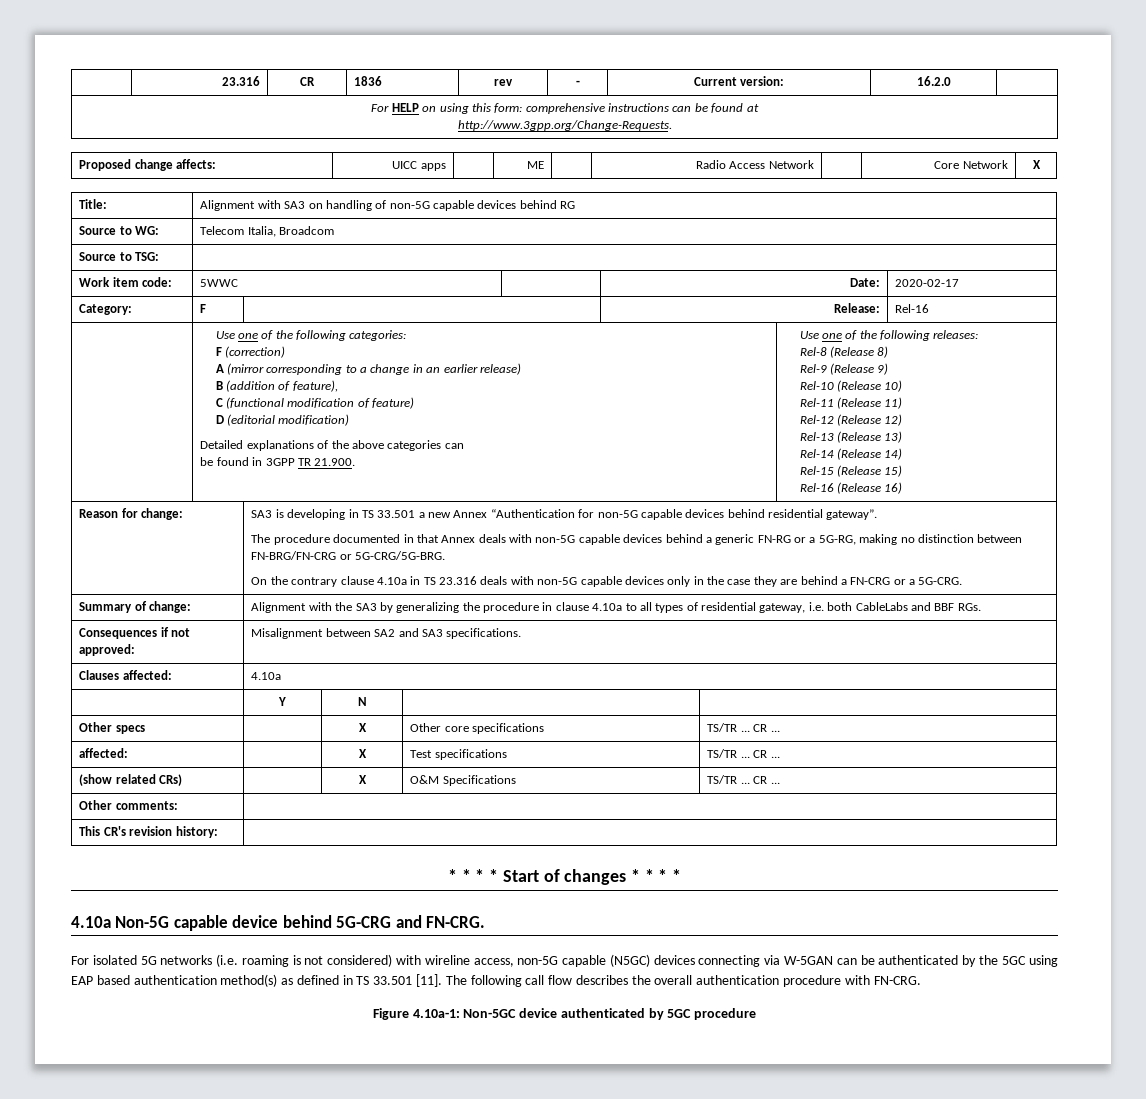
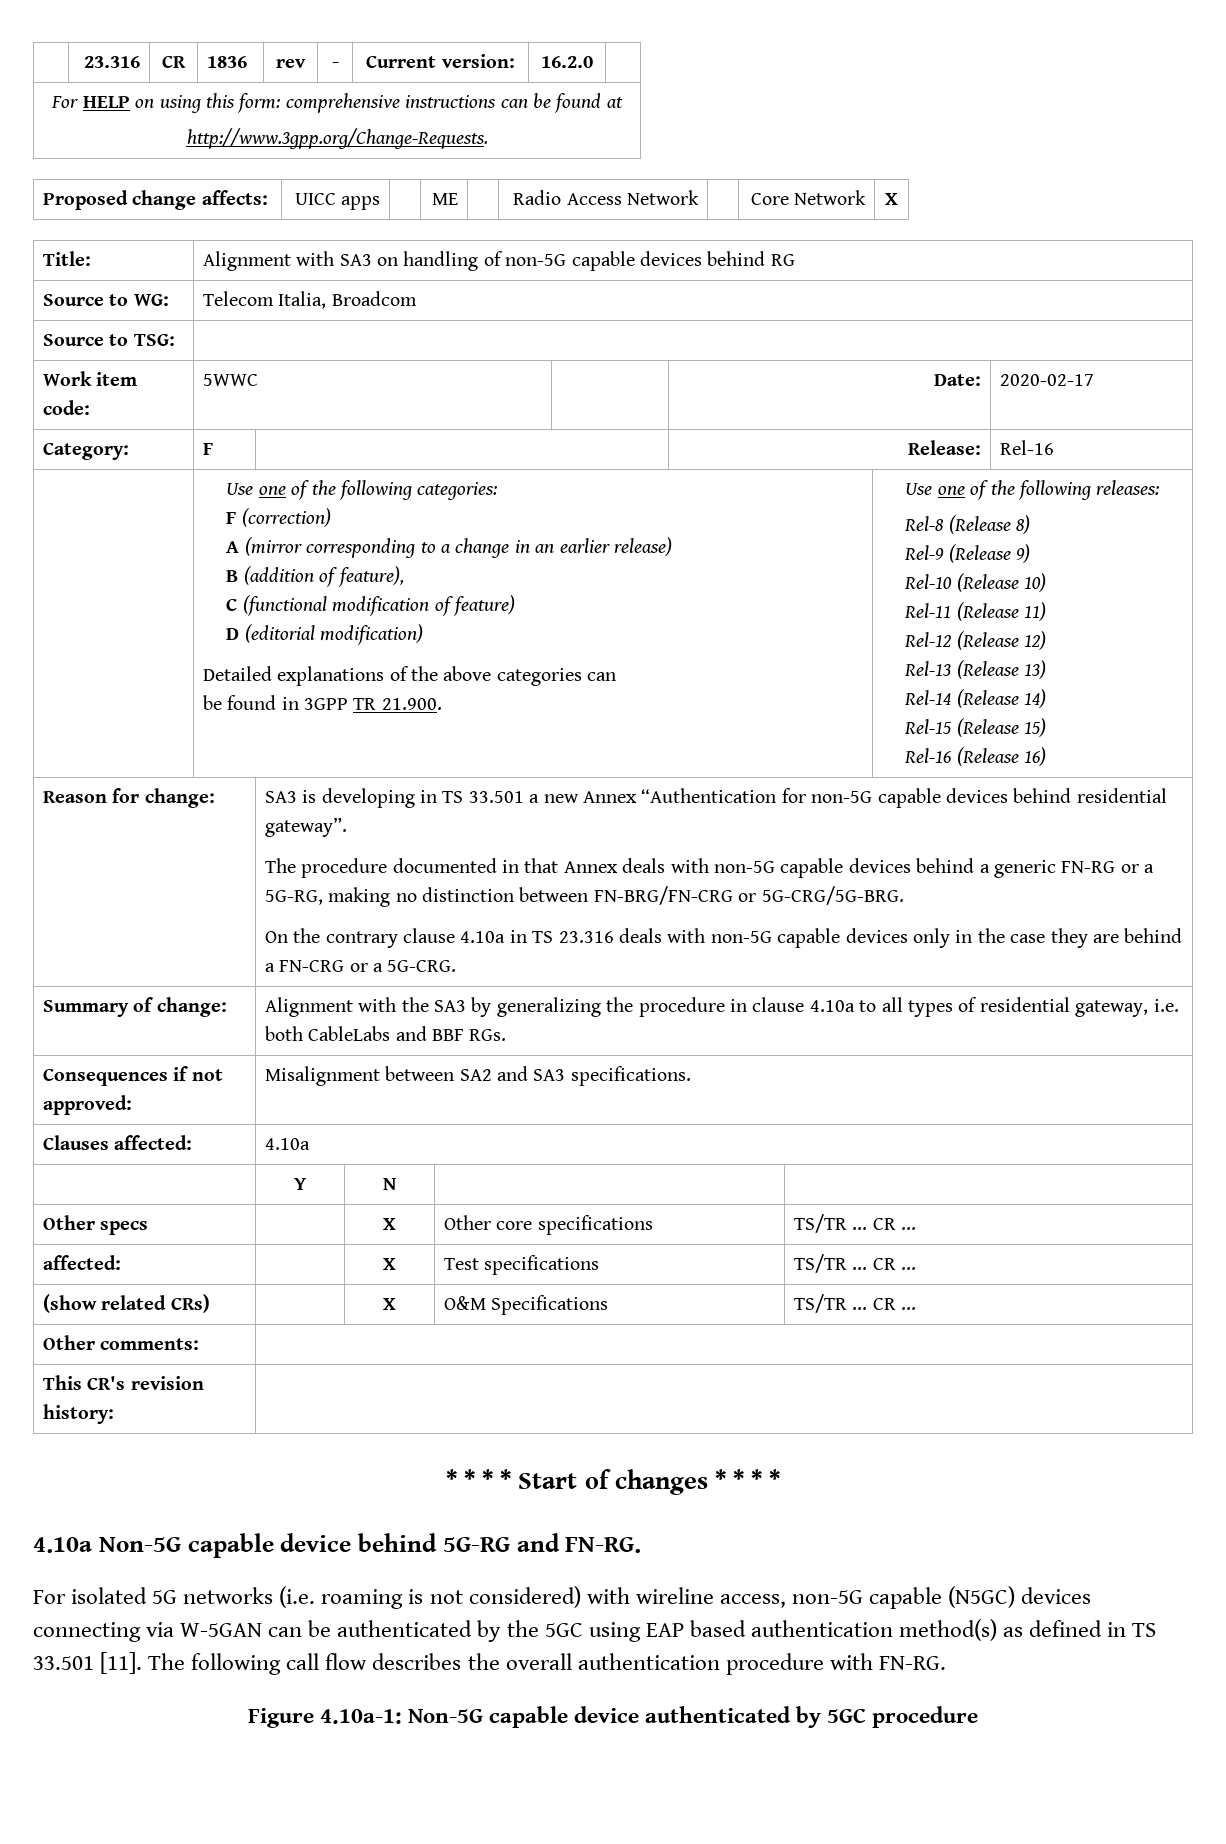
[336,915,486,928] 5G-CRG and FN-CRG. -> [442,1533,642,1553] 5G-RG and FN-RG.
[873,976,921,985] FN-CRG. -> [878,1656,946,1670] FN-RG.
[463,1009,517,1018] Non-5GC -> [407,1706,568,1728] Non-5G capable

